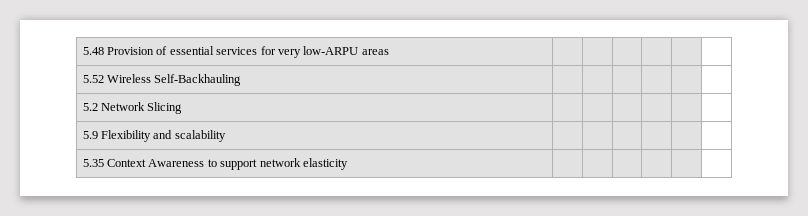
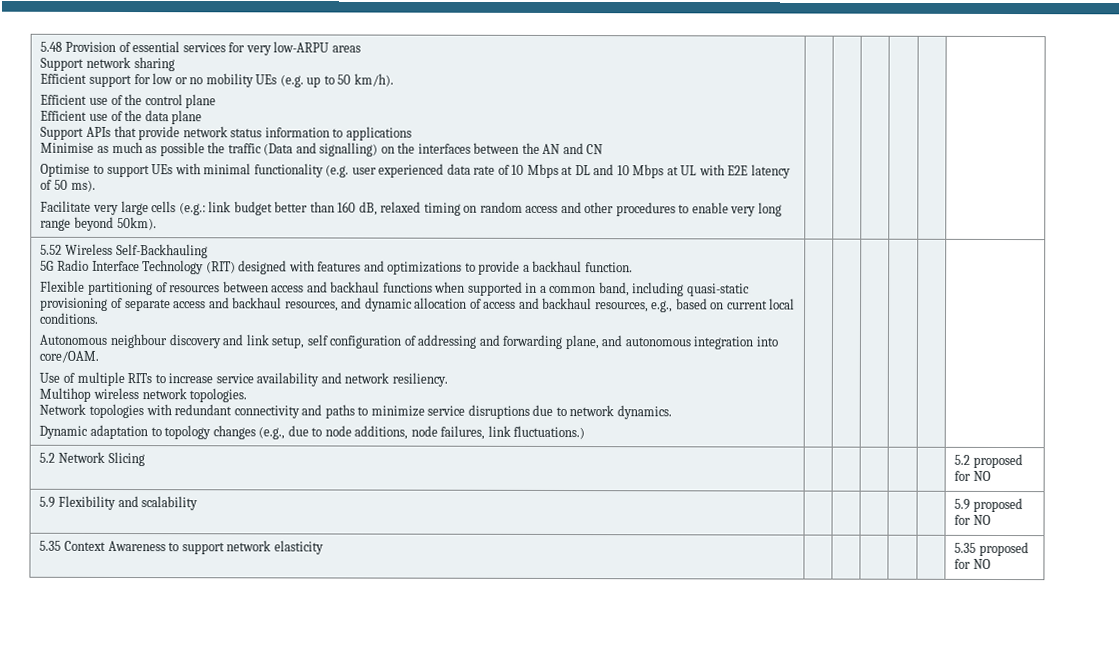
[82,74,242,86] | | | | | | // 5.52 Wireless Self-Backhauling -> [40,56,175,72] [40,73,394,88] [40,94,217,109] [40,110,203,125] [40,125,412,141] [40,141,604,157] [40,163,791,179] [40,179,96,192] [40,200,782,217] [40,216,157,231] [40,243,208,259] [40,259,633,275] [40,280,750,297] [40,297,796,313] [40,312,100,324] [39,333,778,350] [39,350,100,363] [39,371,448,387] [39,387,248,403] [39,403,672,420] [39,424,586,440] // Support network sharing // Efficient support for low or no mobility UEs (e.g. up to 50 km/h). // Efficient use of the control plane // Efficient use of the data plane // Support APIs that provide network status information to applications // Minimise as much as possible the traffic (Data and signalling) on the interfaces between the AN and CN // Optimise to support UEs with minimal functionality (e.g. user experienced data rate of 10 Mbps at DL and 10 Mbps at UL with E2E latency of 50 ms). // Facilitate very large cells (e.g.: link budget better than 160 dB, relaxed timing on random access and other procedures to enable very long range beyond 50km). | | | | | | // 5.52 Wireless Self-Backhauling // 5G Radio Interface Technology (RIT) designed with features and optimizations to provide a backhaul function. // Flexible partitioning of resources between access and backhaul functions when supported in a common band, including quasi-static provisioning of separate access and backhaul resources, and dynamic allocation of access and backhaul resources, e.g., based on current local conditions. // Autonomous neighbour discovery and link setup, self configuration of addressing and forwarding plane, and autonomous integration into core/OAM. // Use of multiple RITs to increase service availability and network resiliency. // Multihop wireless network topologies. // Network topologies with redundant connectivity and paths to minimize service disruptions due to network dynamics. // Dynamic adaptation to topology changes (e.g., due to node additions, node failures, link fluctuations.)
(183, 108) none -> [954,453,1023,469] [954,470,991,481] 5.2 proposed for NO
(226, 136) none -> [954,497,1023,513] [954,514,991,525] 5.9 proposed for NO
(348, 164) none -> [954,541,1029,557] [954,558,991,569] 5.35 proposed for NO

